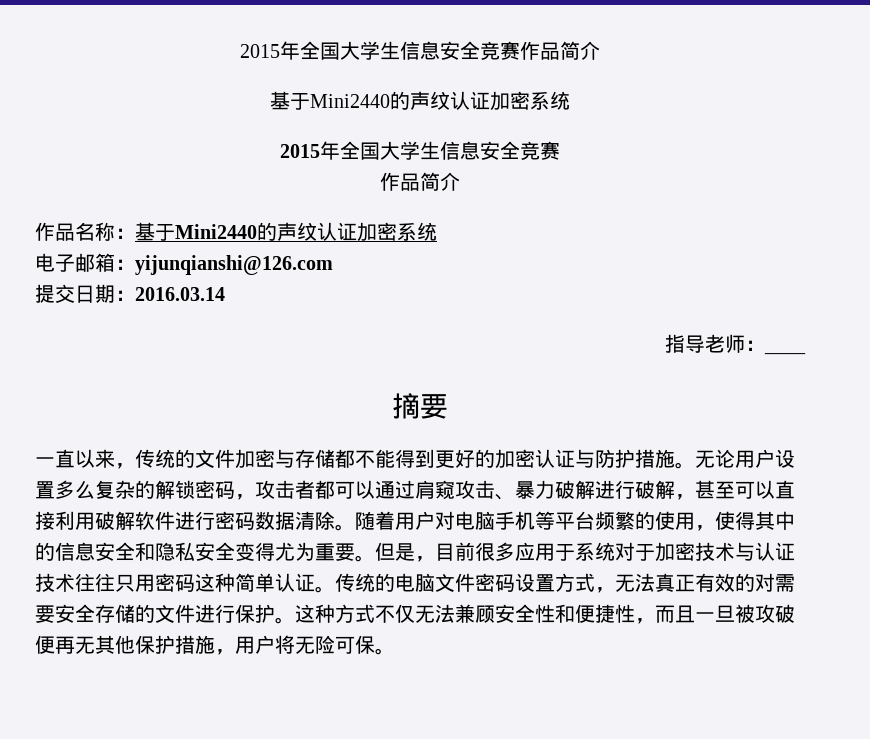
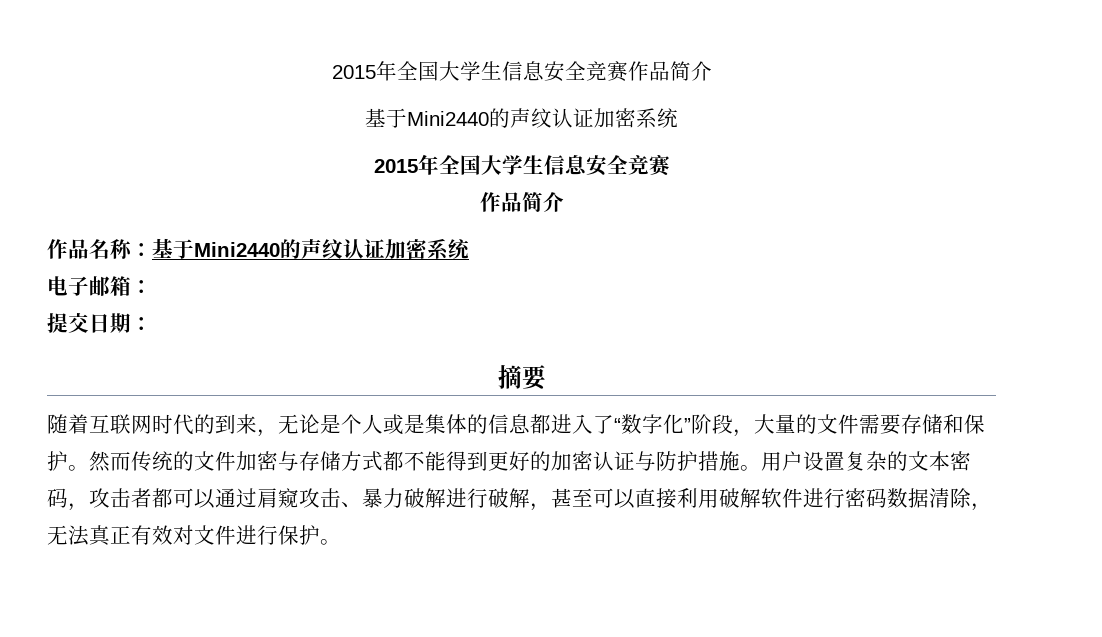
[135,255,333,275] yijunqianshi@126.com -> (152, 287) none
[135,287,225,301] [665,334,765,353] [764,351,806,355] [392,393,448,419] [35,449,135,469] 2016.03.14 // 指导老师：____ // 摘要 // 一直以来， -> [497,365,547,390] [47,414,985,437] [47,451,131,472] // 摘要 // 随着互联网时代的到来，无论是个人或是集体的信息都进入了“数字化”阶段，大量的文件需要存储和保护。然而
(335, 458) none -> [341,451,383,471] 方式
[695,449,735,468] 无论 -> (761, 468) none
[55,480,195,499] 多么复杂的解锁 -> [845,451,950,471] 复杂的文本
[335,511,795,531] [35,542,795,562] [35,573,795,593] [35,604,795,624] [35,635,375,655] 。随着用户对电脑手机等平台频繁的使用，使得其中的信息安全和隐私安全变得尤为重要。但是，目前很多应用于系统对于加密技术与认证技术往往只用密码这种简单认证。传统的电脑文件密码设置方式，无法真正有效的对需要安全存储的文件进行保护。这种方式不仅无法兼顾安全性和便捷性，而且一旦被攻破便再无其他保护措施，用户将无险可保 -> [971,503,992,511] [47,525,320,546] ，无法真正有效对文件进行保护

